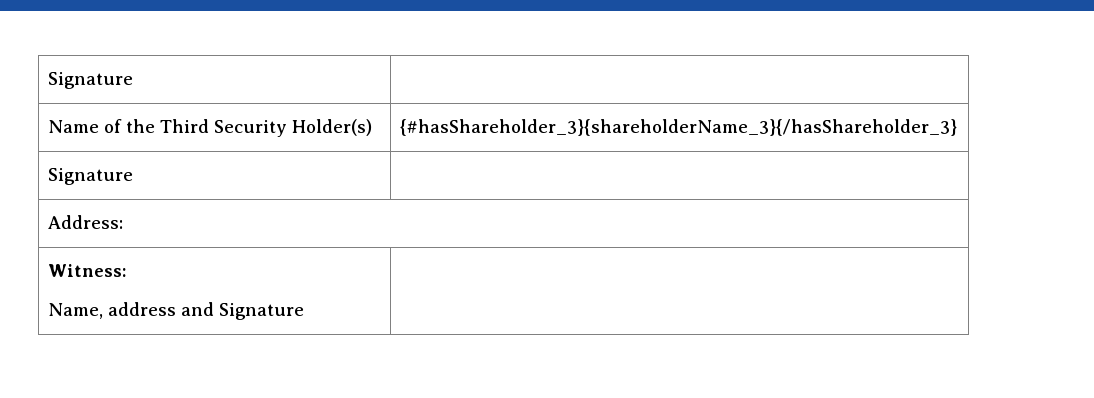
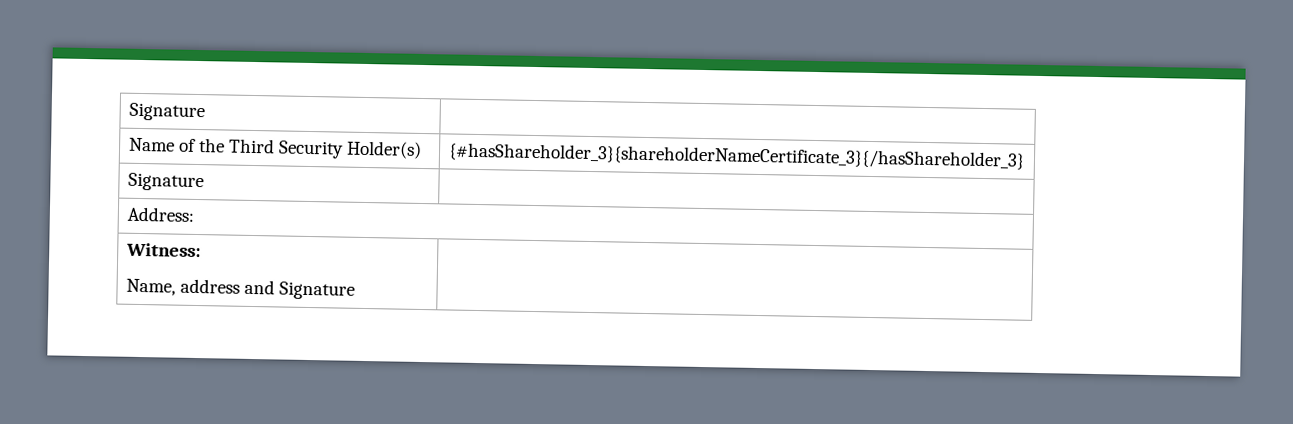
[399,119,957,136] {#hasShareholder_3}{shareholderName_3}{/hasShareholder_3} -> [447,142,1025,170] {#hasShareholder_3}{shareholderNameCertificate_3}{/hasShareholder_3}

